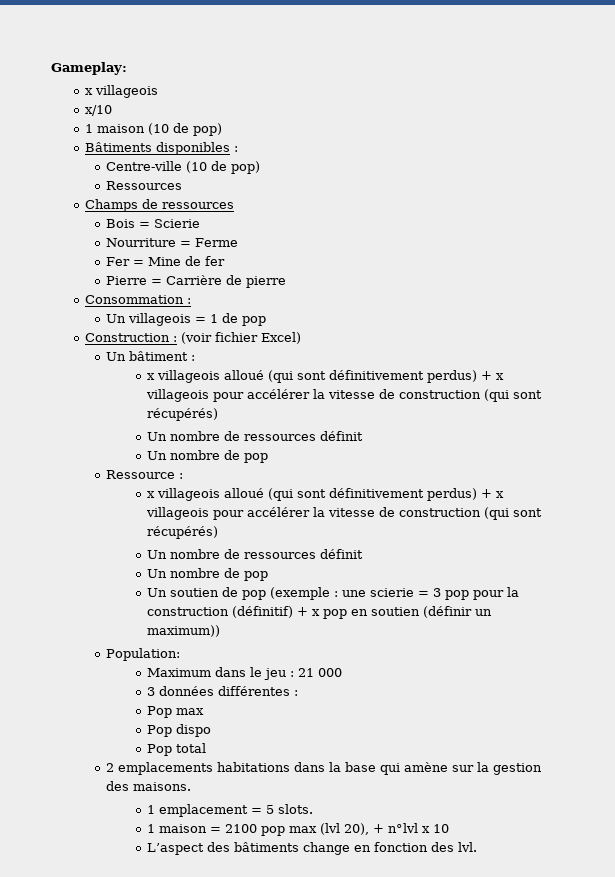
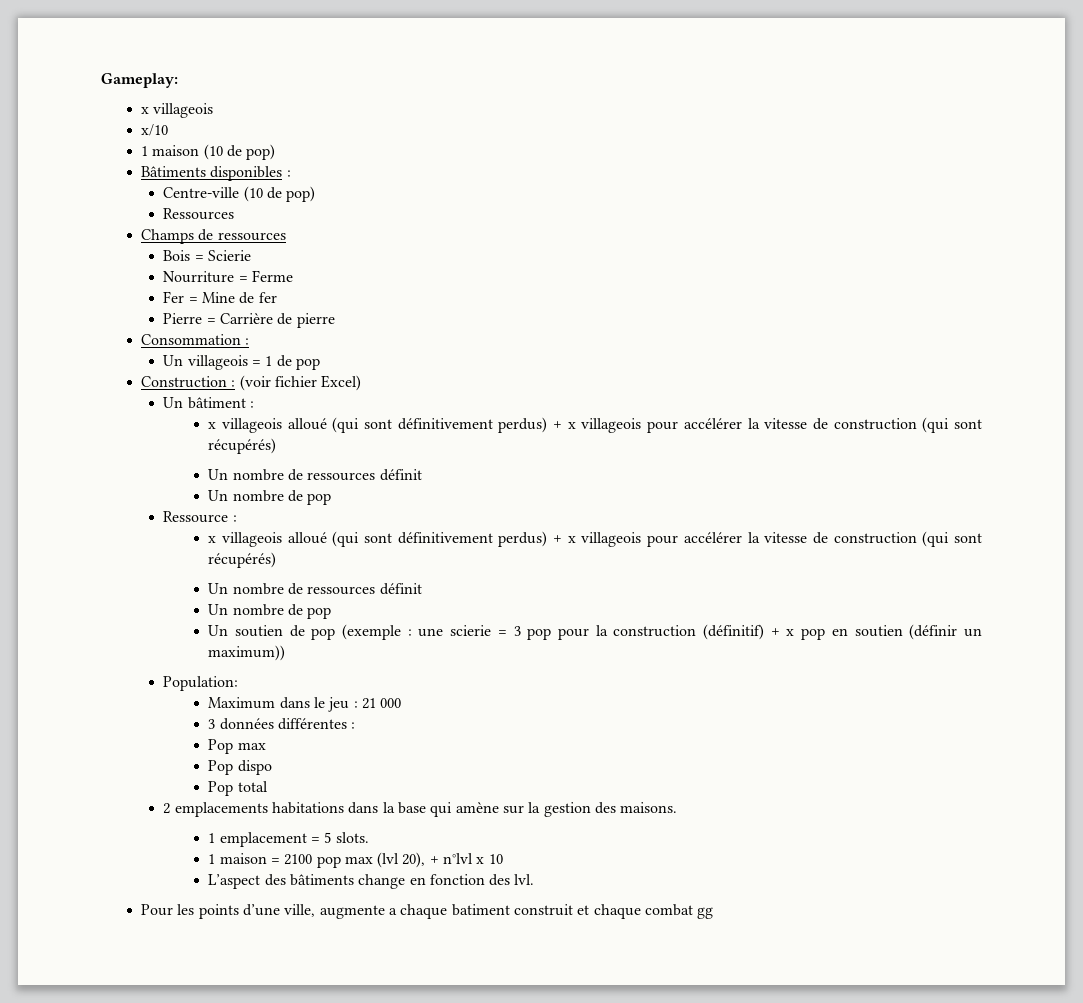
(478, 847) none -> [141,904,714,919] // Pour les points d’une ville, augmente a chaque batiment construit et chaque combat gg

